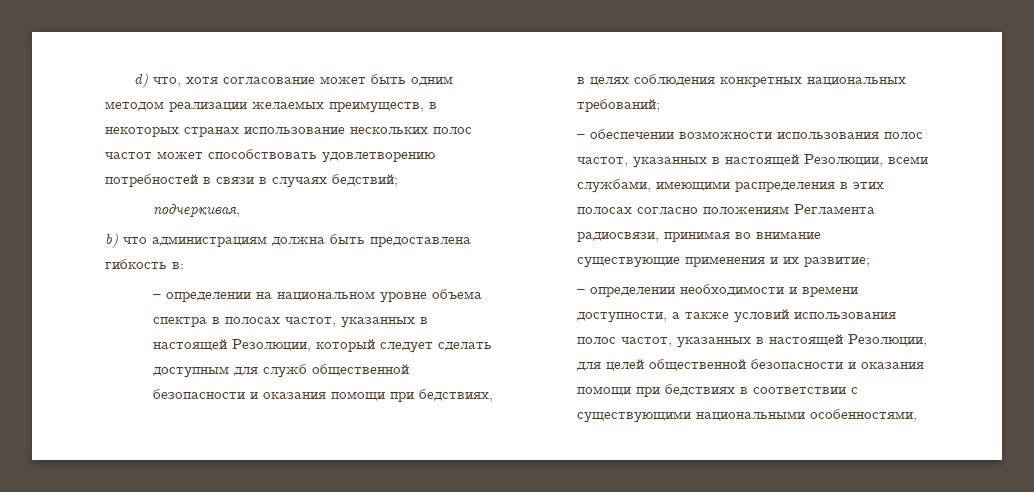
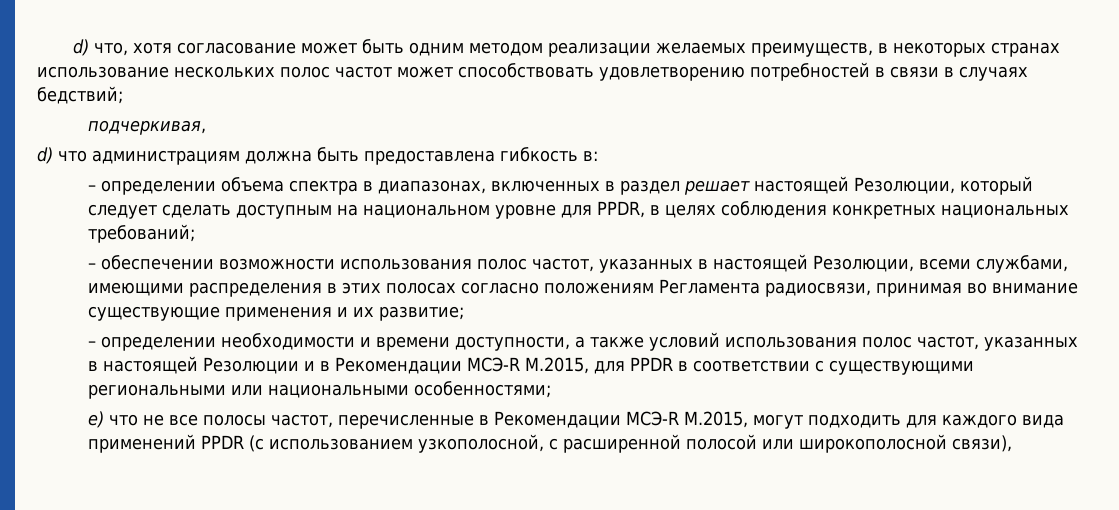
[105,233,118,248] b) -> [37,147,53,164] d)
[256,289,483,303] [153,317,429,328] на национальном уровне объема спектра в полосах частот, указанных в -> [220,177,750,195] объема спектра в диапазонах, включенных в раздел решает
[234,364,410,378] [153,389,494,402] для служб общественной безопасности и оказания помощи при бедствиях, -> [336,201,645,219] на национальном уровне для PPDR,
[848,334,928,347] [577,359,925,371] [577,384,859,397] [577,409,918,423] Резолюции, для целей общественной безопасности и оказания помощи при бедствиях в соответствии с существующими национальными особенностями, -> [202,357,974,375] [87,381,551,399] [87,411,1064,429] [87,434,1012,453] Резолюции и в Рекомендации МСЭ-R М.2015, для PPDR в соответствии с существующими региональными или национальными особенностями; // e) что не все полосы частот, перечисленные в Рекомендации МСЭ-R M.2015, могут подходить для каждого вида применений PPDR (с использованием узкополосной, с расширенной полосой или широкополосной связи),

